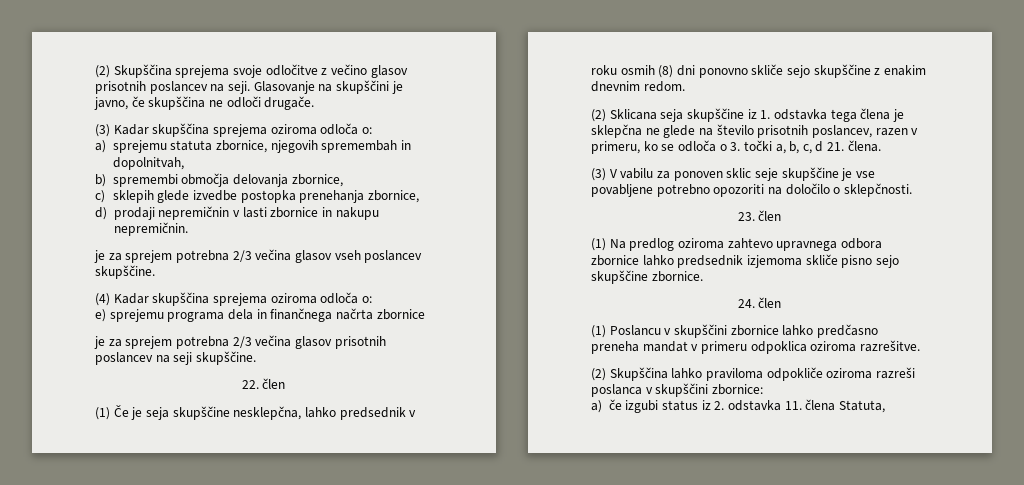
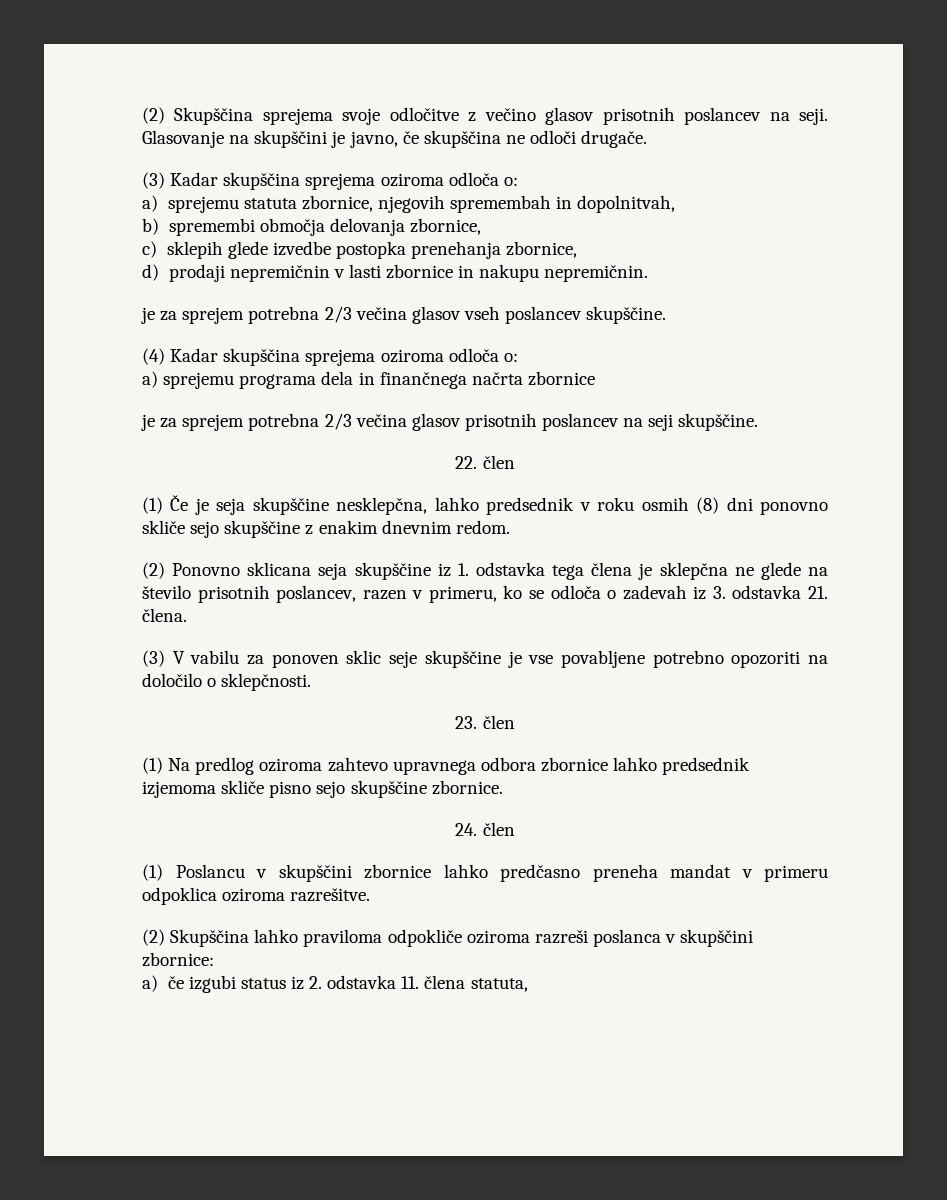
[95,309,106,322] e) -> [142,371,158,388] a)
[609,109,657,120] Sklicana -> [172,562,312,576] Ponovno sklicana
[730,140,824,154] 3. točki a, b, c, d -> [622,585,802,600] zadevah iz 3. odstavka
[838,400,885,413] Statuta, -> [470,978,528,992] statuta,

